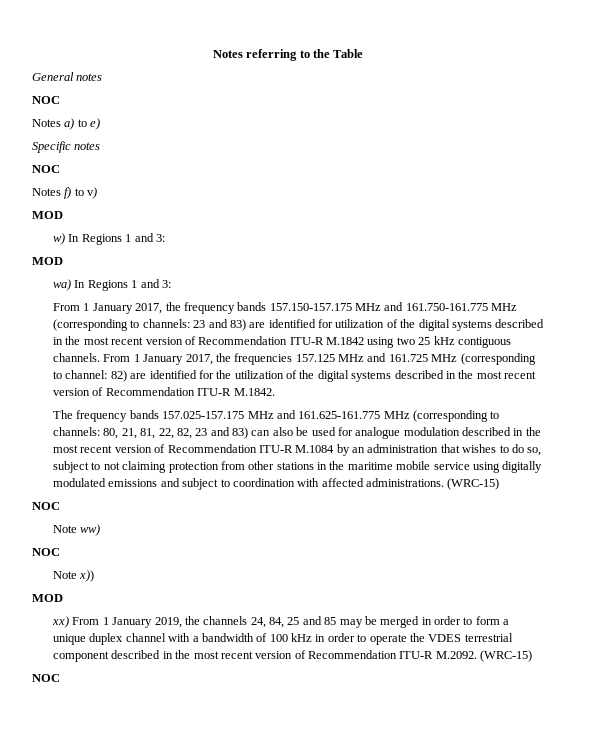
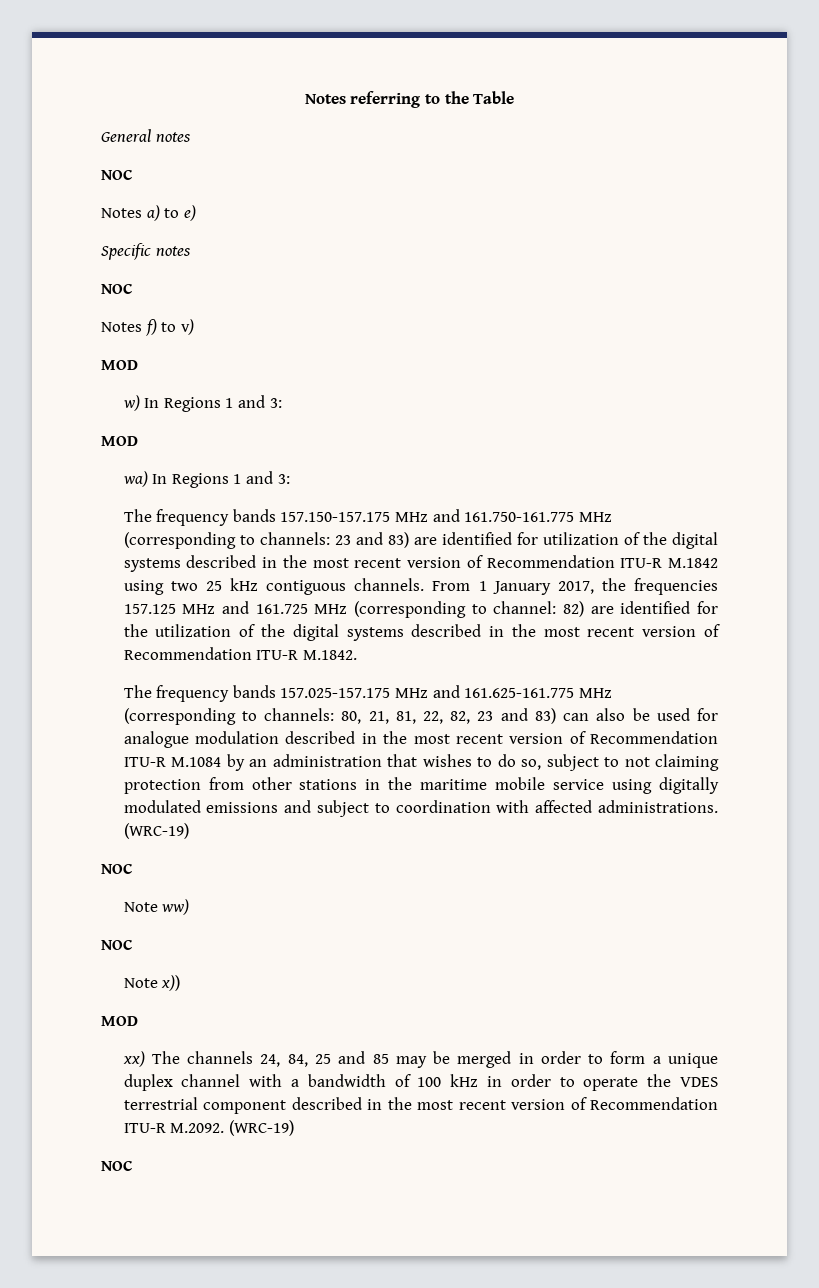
[53,302,181,314] From 1 January 2017, the -> [123,509,152,522] The
[447,478,500,490] (WRC-15) -> [123,823,189,839] (WRC-19)
[72,616,200,628] From 1 January 2019, the -> [151,1051,180,1064] The
[480,650,533,662] (WRC-15) -> [228,1120,294,1136] (WRC-19)

